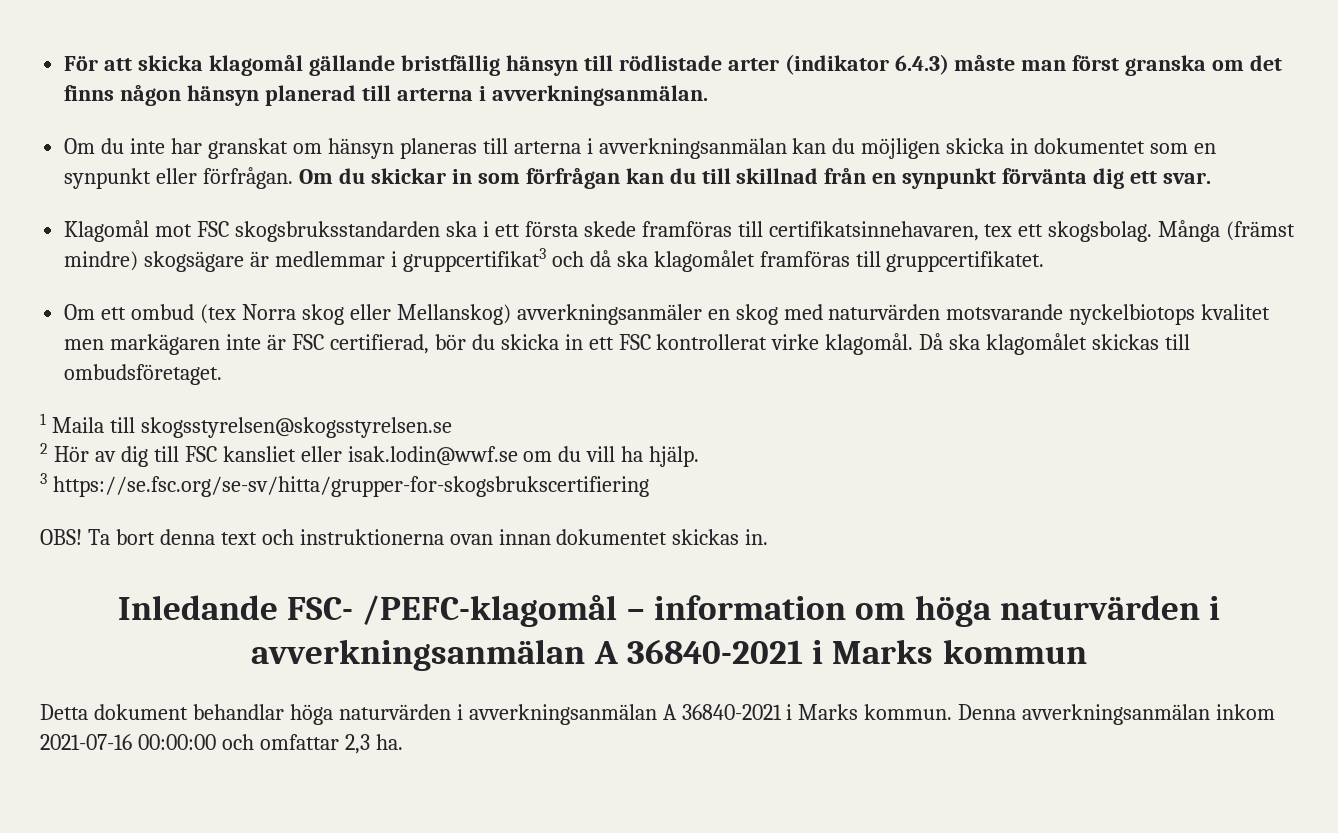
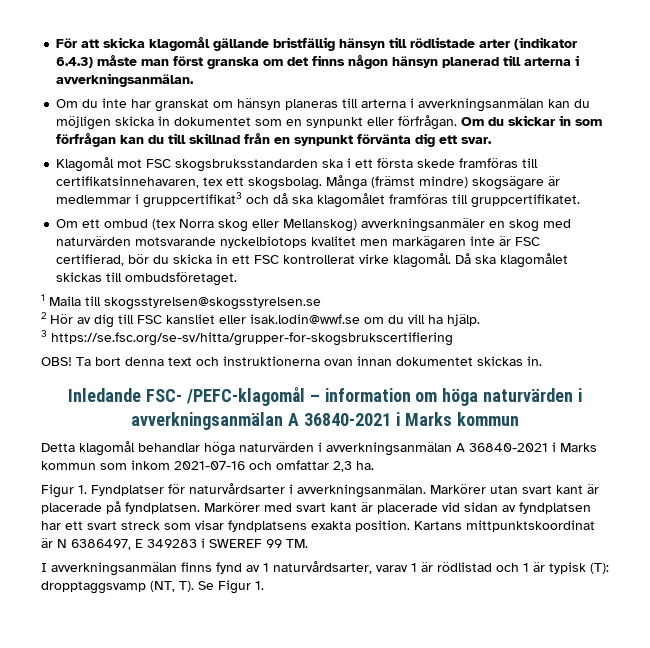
[93,704,188,720] dokument -> [79,441,135,456] klagomål
[864,704,1211,725] kommun. Denna avverkningsanmälan -> [41,461,127,470] kommun som
[137,734,216,750] 00:00:00 -> (245, 465) none
(403, 742) none -> [41,483,599,498] [41,501,591,514] [41,520,595,532] [41,538,308,550] [41,561,609,576] [41,580,264,594] // Figur 1. Fyndplatser för naturvårdsarter i avverkningsanmälan. Markörer utan svart kant är placerade på fyndplatsen. Markörer med svart kant är placerade vid sidan av fyndplatsen har ett svart streck som visar fyndplatsens exakta position. Kartans mittpunktskoordinat är N 6386497, E 349283 i SWEREF 99 TM. // I avverkningsanmälan finns fynd av 1 naturvårdsarter, varav 1 är rödlistad och 1 är typisk (T): dropptaggsvamp (NT, T). Se Figur 1.

